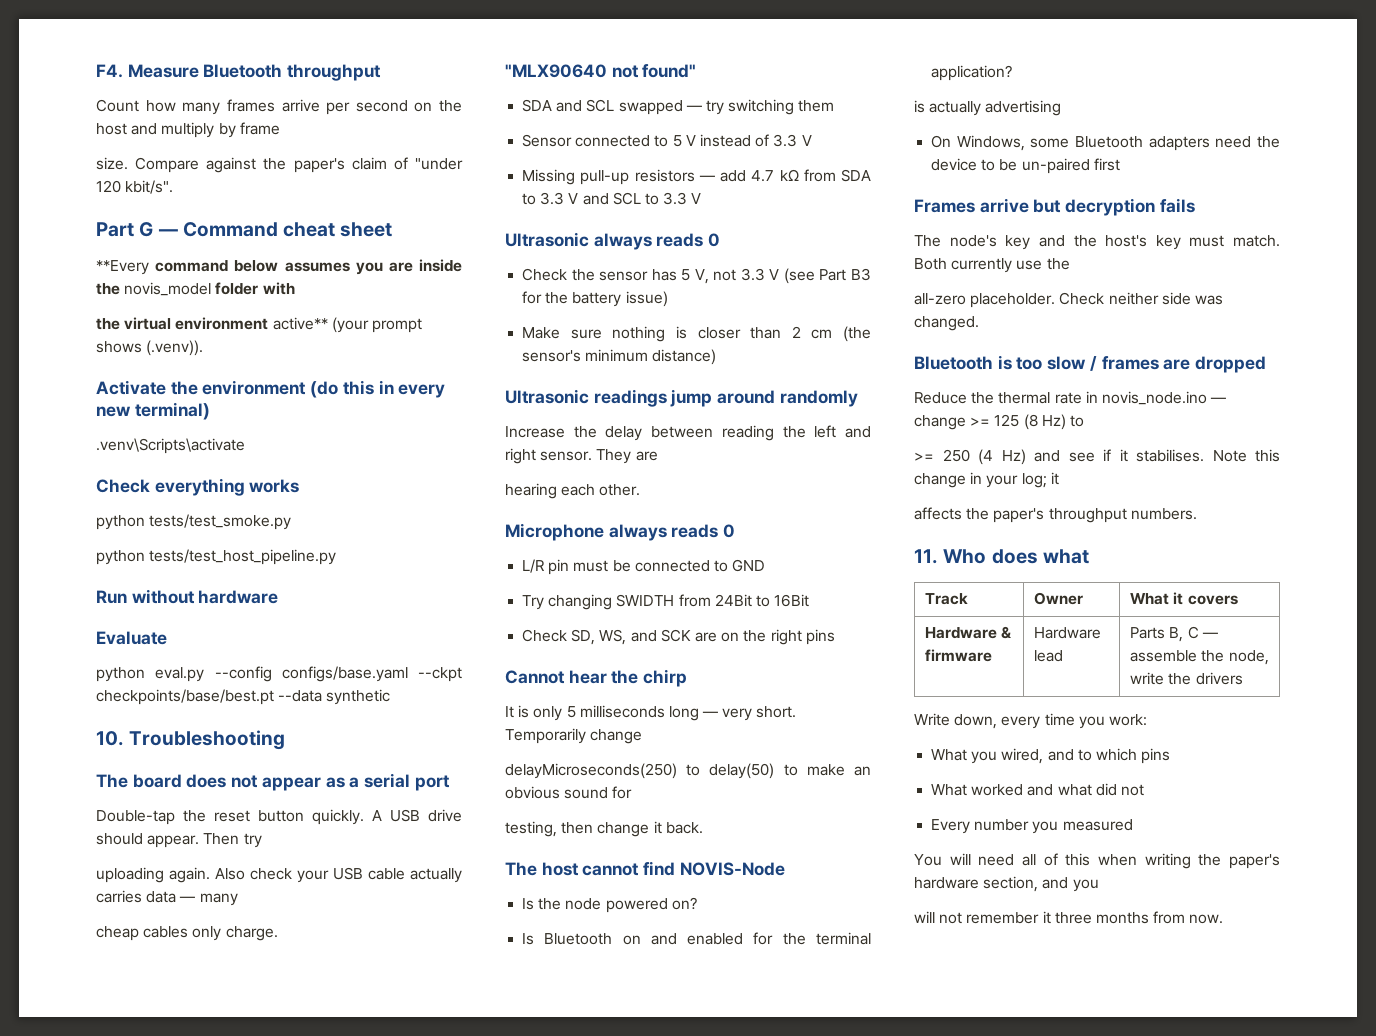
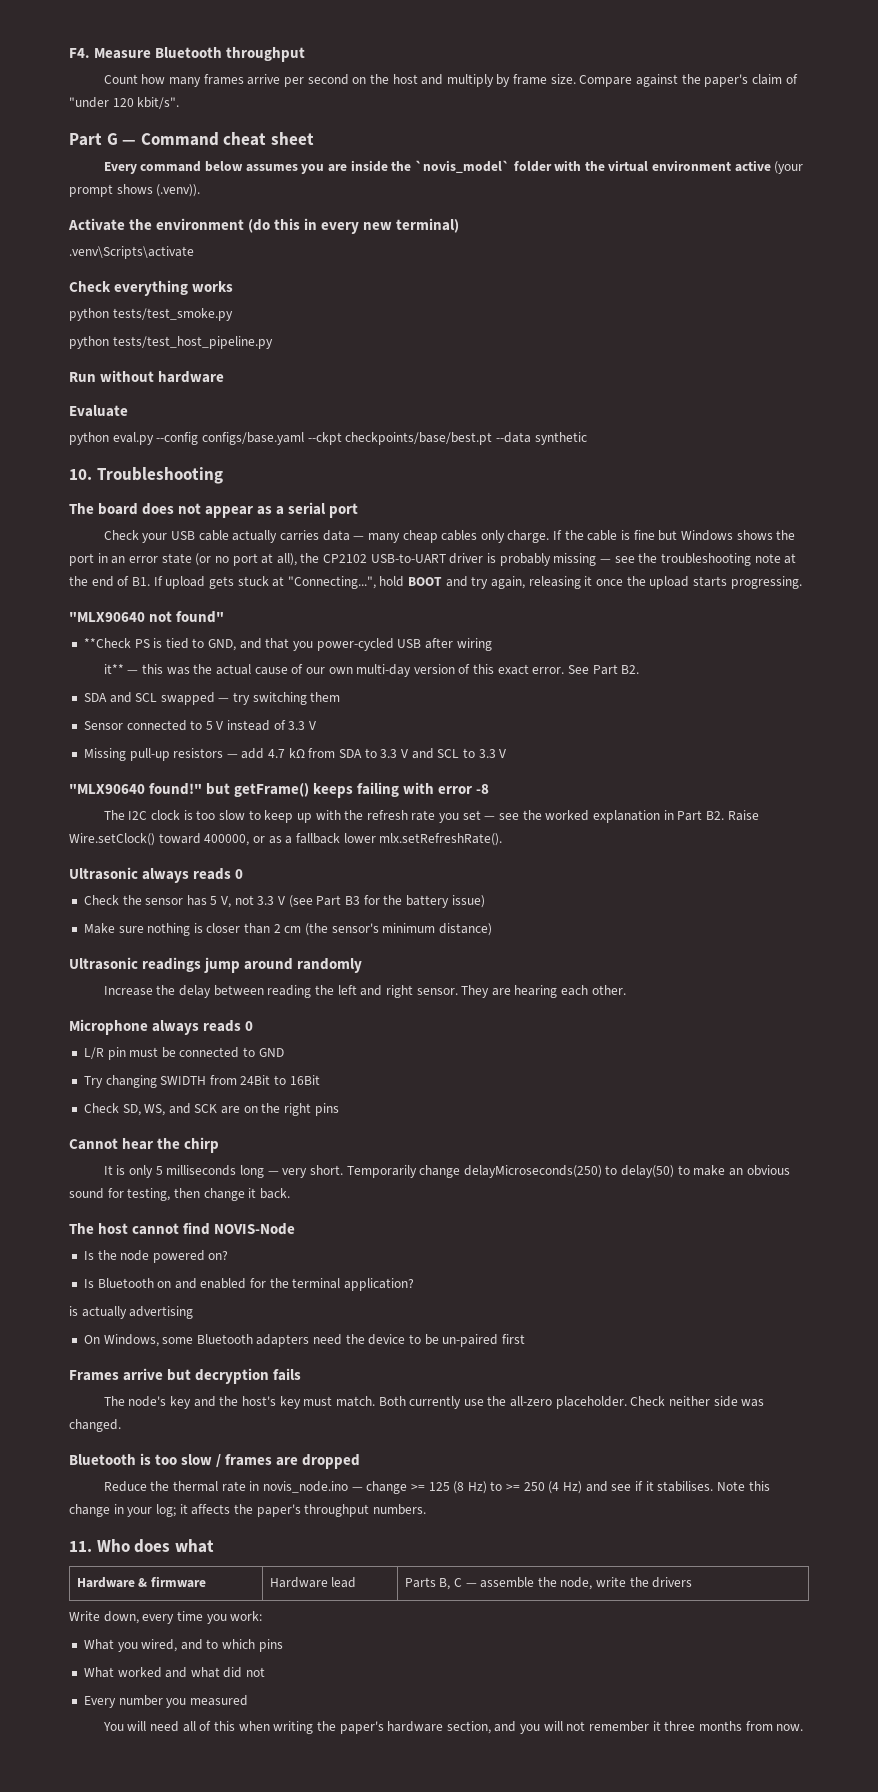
(280, 128) // -> (548, 79) none
[96,260,149,275] **Every -> [103,162,137,174] Every
[124,282,212,296] novis_model -> [414,160,510,173] `novis_model`
(295, 288) // -> (582, 165) none
[272,317,328,330] active** -> [734,160,771,172] active
[96,809,462,825] [96,833,262,848] [96,867,292,883] Double-tap the reset button quickly. A USB drive should appear. Then try // uploading again. Also check -> [103,530,139,540] Check
(238, 899) // -> (400, 538) none
[505,64,697,78] // "MLX90640 not found" -> [553,530,796,541] [69,553,797,566] [69,576,802,589] [69,611,225,623] [83,638,492,651] [103,664,640,677] If the cable is fine but Windows shows the port in an error state (or no port at all), the CP2102 USB-to-UART driver is probably missing — see the troubleshooting note at the end of B1. If upload gets stuck at "Connecting...", hold BOOT and try again, releasing it once the upload starts progressing. // "MLX90640 not found" // **Check PS is tied to GND, and that you power-cycled USB after wiring // it** — this was the actual cause of our own multi-day version of this exact error. See Part B2.
(702, 198) none -> [69,782,490,798] [103,810,759,823] [69,833,503,846] // "MLX90640 found!" but getFrame() keeps failing with error -8 // The I2C clock is too slow to keep up with the refresh rate you set — see the worked explanation in Part B2. Raise Wire.setClock() toward 400000, or as a fallback lower mlx.setRefreshRate().
(658, 456) // -> (511, 992) none
(643, 736) // -> (461, 1171) none
(633, 792) // -> (124, 1193) none
(1070, 264) // -> (507, 1401) none
(1084, 421) // -> (503, 1486) none
(1059, 478) // -> (188, 1509) none
[925,593,969,605] [1034,592,1084,605] [1130,592,1238,605] // Track | Owner | What it covers -> (214, 1546) none
(1099, 885) // -> (541, 1729) none

